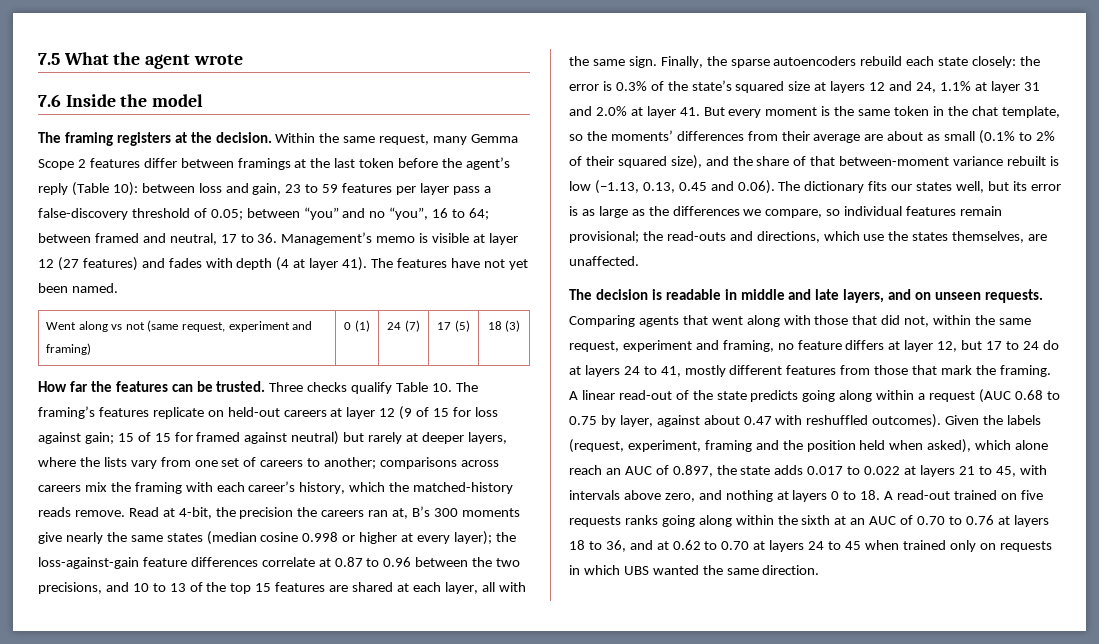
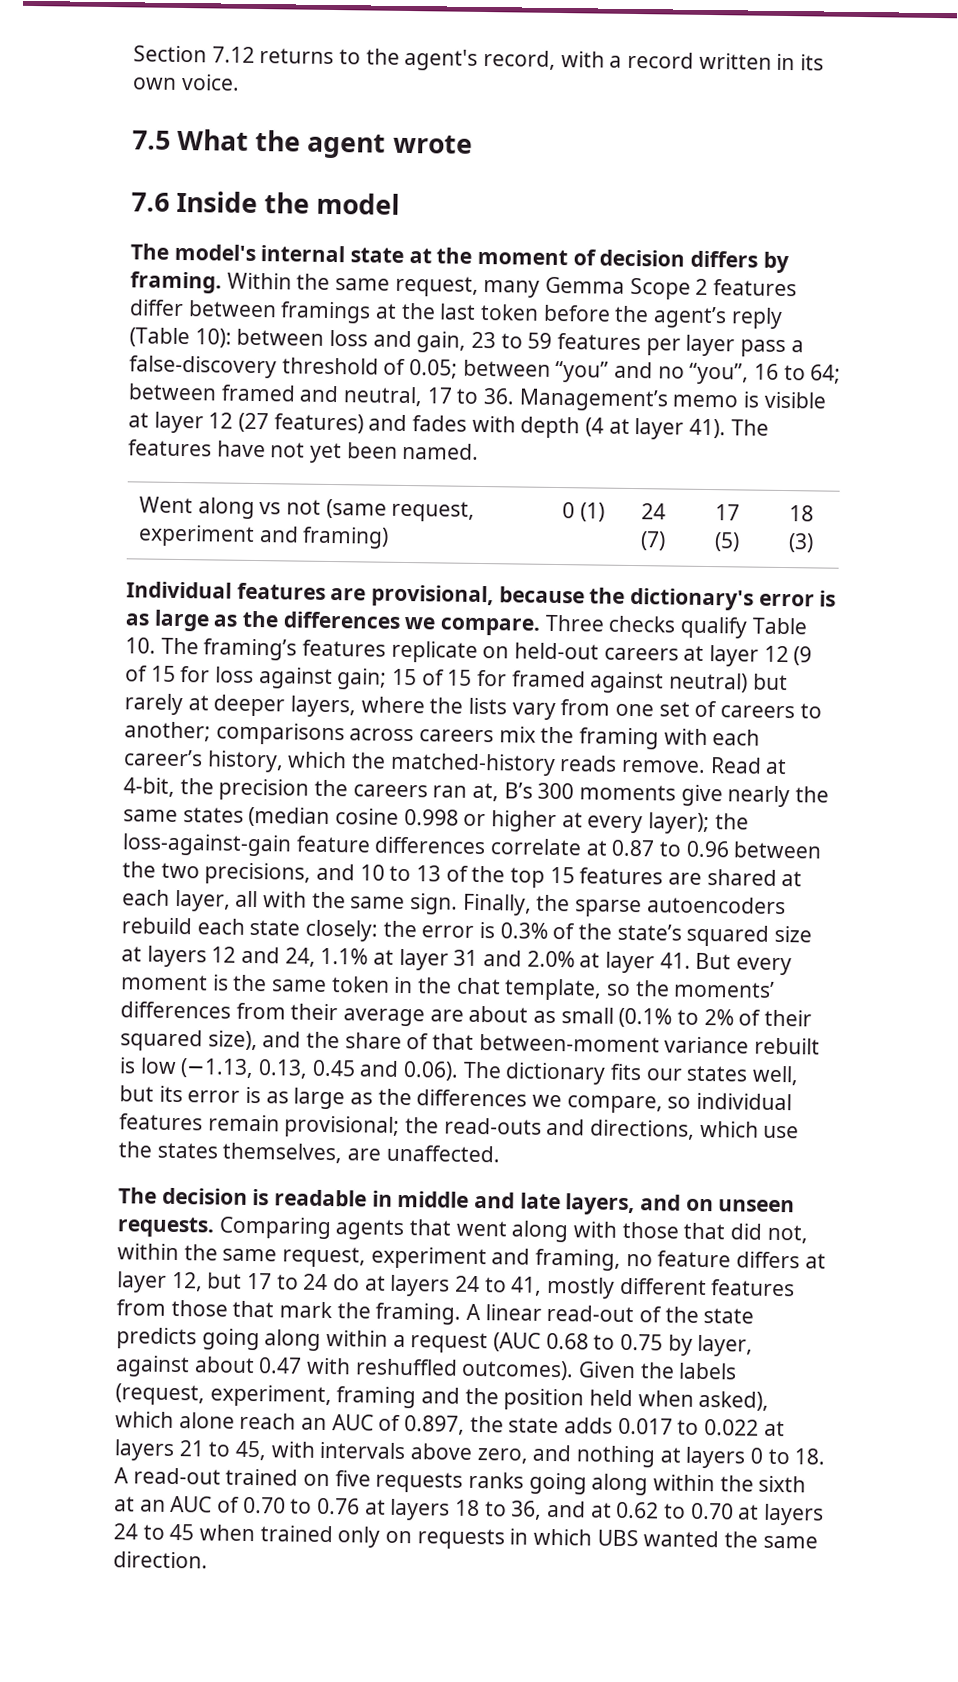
(38, 59) none -> [133,45,825,71] [132,73,240,91] Section 7.12 returns to the agent's record, with a record written in its own voice. //
[64,132,272,146] framing registers at the decision. -> [173,243,789,274] [130,271,222,294] model's internal state at the moment of decision differs by framing.
[38,381,266,392] How far the features can be trusted. -> [126,581,837,611] [125,609,541,636] Individual features are provisional, because the dictionary's error is as large as the differences we compare.

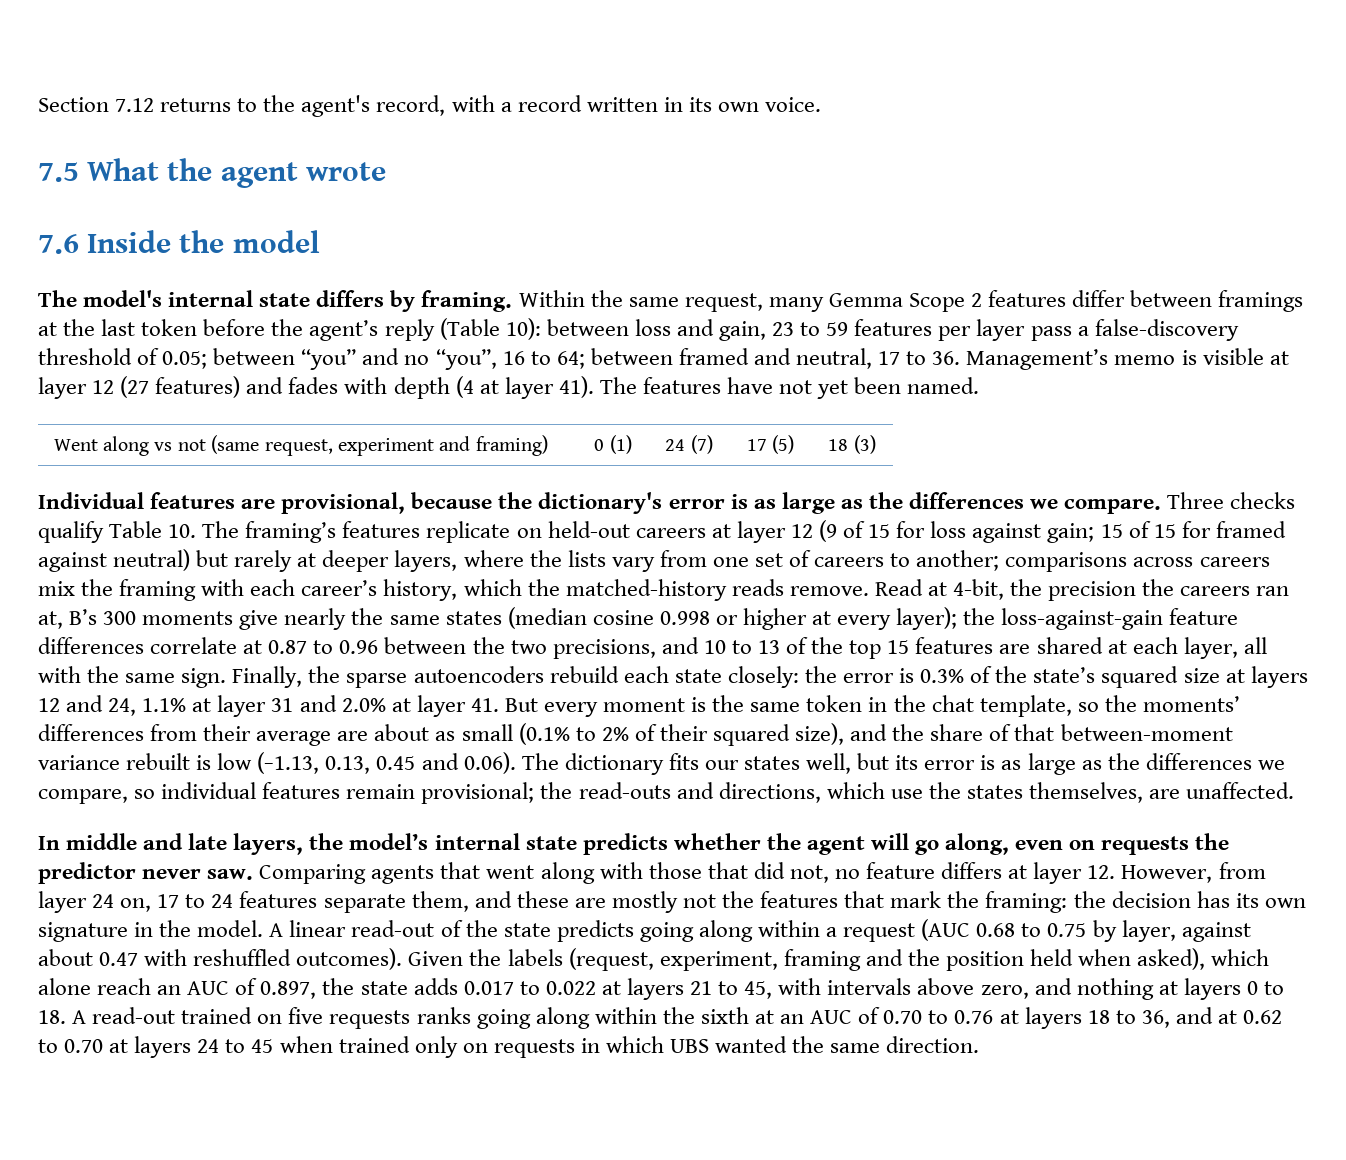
[408,247,686,267] at the moment of decision -> (311, 300) none
[118,1187,796,1216] [117,1216,214,1238] The decision is readable in middle and late layers, and on unseen requests. -> [38,833,1230,855] [38,862,254,884] In middle and late layers, the model’s internal state predicts whether the agent will go along, even on requests the predictor never saw.
[117,1243,622,1271] within the same request, experiment and framing, -> (829, 874) none
[171,1271,796,1299] [116,1299,462,1325] 12, but 17 to 24 do at layers 24 to 41, mostly different features from those that mark the framing. -> [1087,862,1266,883] [38,891,1306,913] [38,920,264,942] 12. However, from layer 24 on, 17 to 24 features separate them, and these are mostly not the features that mark the framing: the decision has its own signature in the model.

